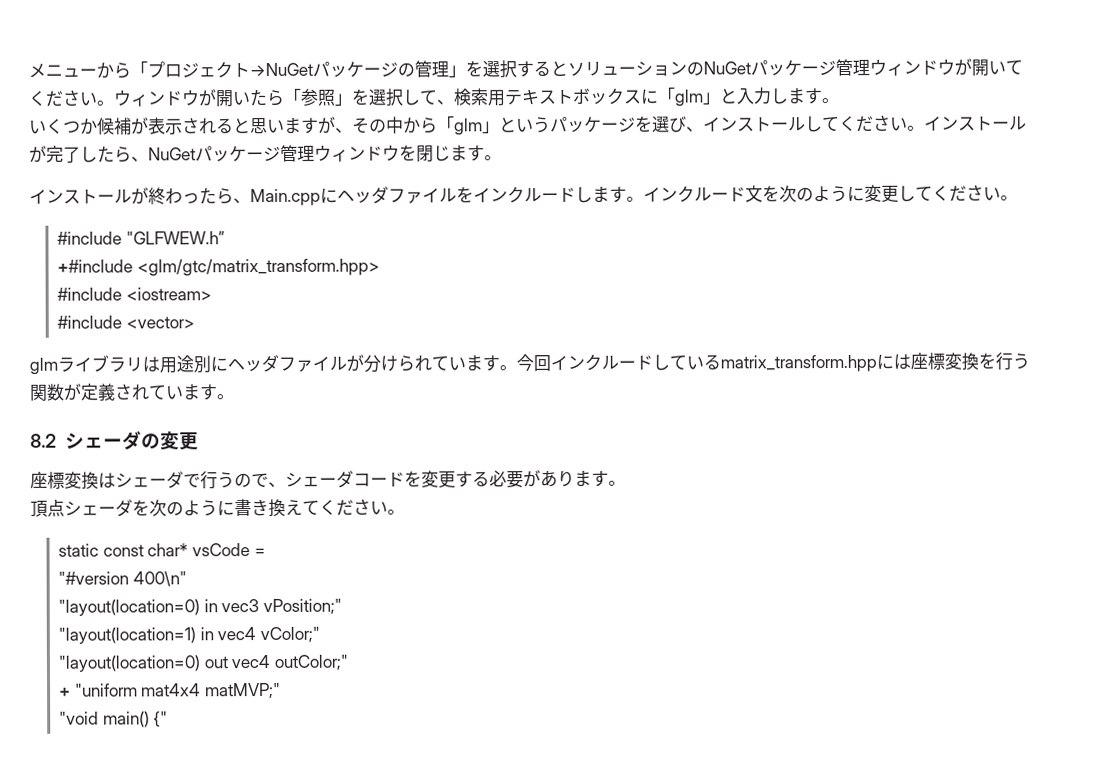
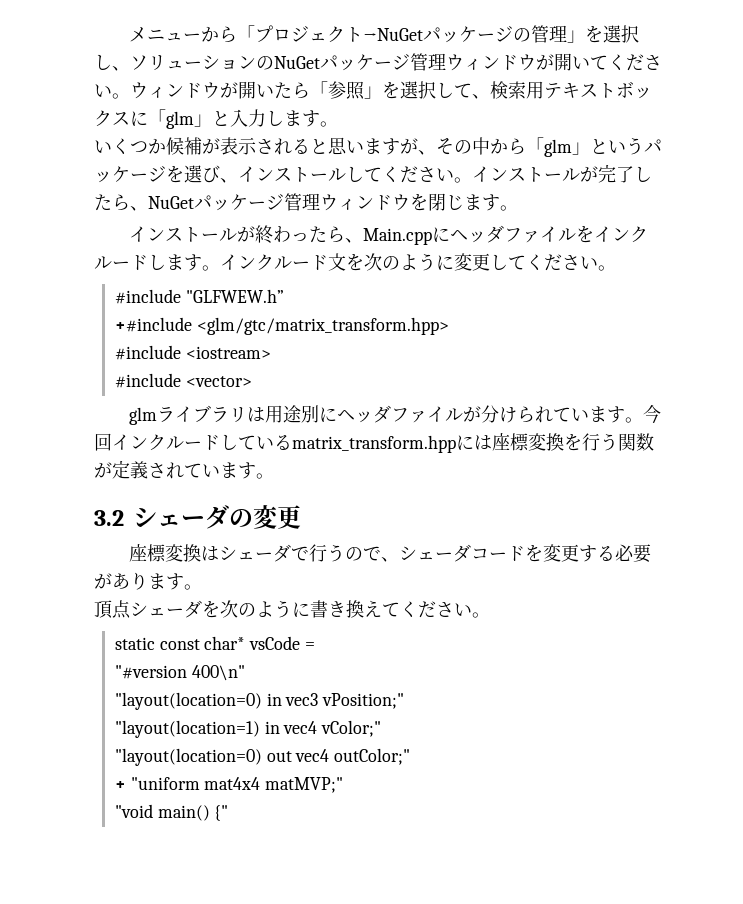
[516,60,568,78] すると -> [94,54,130,71] し、
[30,433,57,448] 8.2 -> [94,510,124,526] 3.2

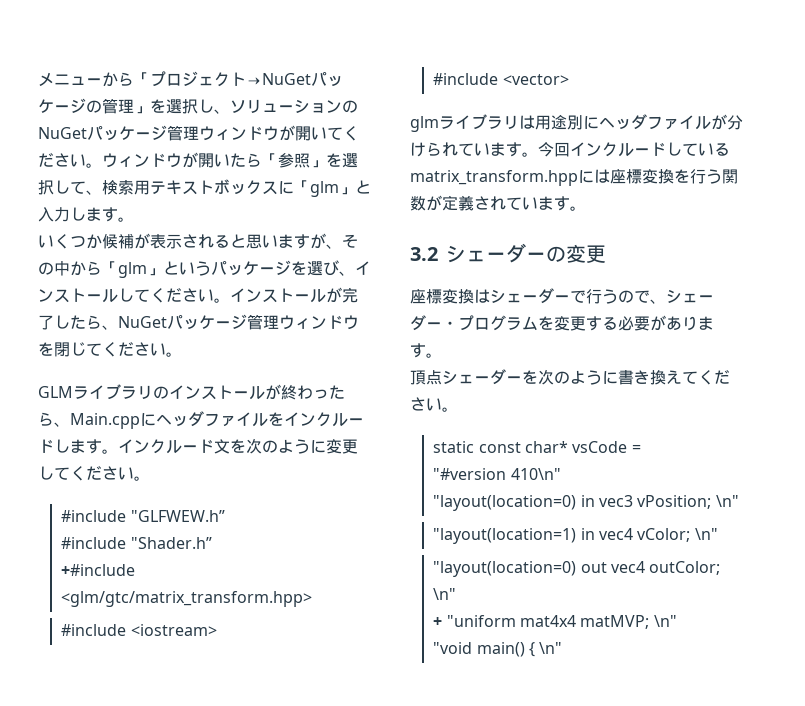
[464,194,518,211] ます。 // -> [86,342,182,357] [38,384,169,400] てください。 // GLMライブラリの
(284, 296) none -> [61,537,212,549] // #include "Shader.h”
(229, 517) none -> [526,252,546,261] ー
(291, 553) none -> [554,295,570,302] ー
[470,546,525,562] コード -> [426,315,538,331] ー・プログラム
(202, 609) none -> [506,376,522,383] ー
[191,665,245,681] 400\n" -> [510,468,561,480] 410\n"
[322,693,405,709] vPosition;" -> [637,495,739,509] vPosition; \n"
[321,720,382,737] vColor;" -> [637,528,718,542] vColor; \n"
[334,748,411,765] outColor;" -> [649,561,721,575] [433,588,457,600] outColor; \n"
[265,777,344,793] matMVP;" -> [580,615,677,629] matMVP; \n"
[214,805,229,821] {" -> [528,642,563,657] { \n"

